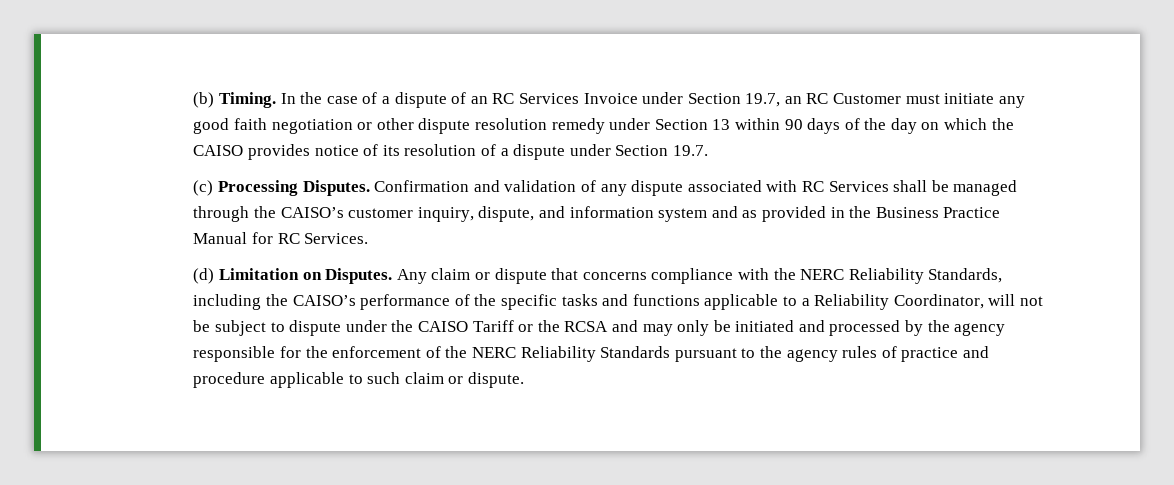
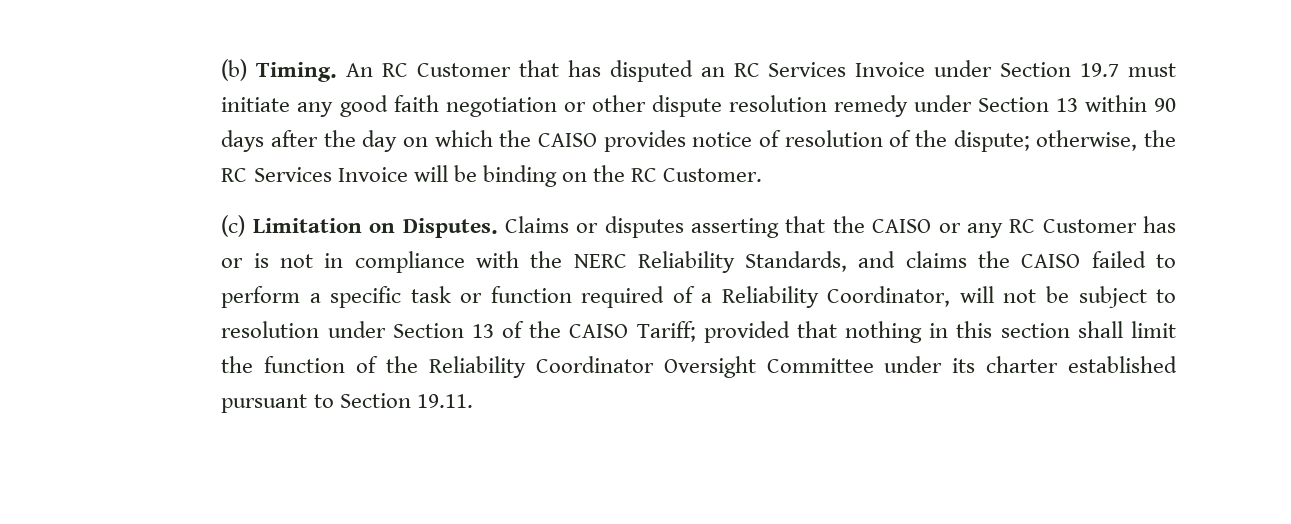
[280,92,467,108] In the case of a dispute of -> [346,60,693,82] An RC Customer that has disputed
[745,93,902,107] 19.7, an RC Customer -> [1080,63,1120,77] 19.7
[844,118,860,130] of -> [271,130,319,147] after
[382,145,400,156] its -> (782, 138) none
[500,144,708,160] [193,180,1018,196] [193,206,1001,222] [193,232,369,244] [193,268,647,284] a dispute under Section 19.7. // (c) Processing Disputes. Confirmation and validation of any dispute associated with RC Services shall be managed through the CAISO’s customer inquiry, dispute, and information system and as provided in the Business Practice Manual for RC Services. // (d) Limitation on Disputes. Any claim or dispute that concerns -> [915,130,1177,152] [221,165,763,187] [221,215,1177,238] [221,253,344,268] the dispute; otherwise, the RC Services Invoice will be binding on the RC Customer. // (c) Limitation on Disputes. Claims or disputes asserting that the CAISO or any RC Customer has or is not in
[193,294,797,310] including the CAISO’s performance of the specific tasks and functions applicable to -> [858,251,1176,268] [221,286,695,308] and claims the CAISO failed to perform a specific task or function required of
[289,320,1006,336] [193,346,989,362] [193,372,524,388] dispute under the CAISO Tariff or the RCSA and may only be initiated and processed by the agency responsible for the enforcement of the NERC Reliability Standards pursuant to the agency rules of practice and procedure applicable to such claim or dispute. -> [221,321,1176,343] [221,356,1177,378] [221,393,473,413] resolution under Section 13 of the CAISO Tariff; provided that nothing in this section shall limit the function of the Reliability Coordinator Oversight Committee under its charter established pursuant to Section 19.11.

